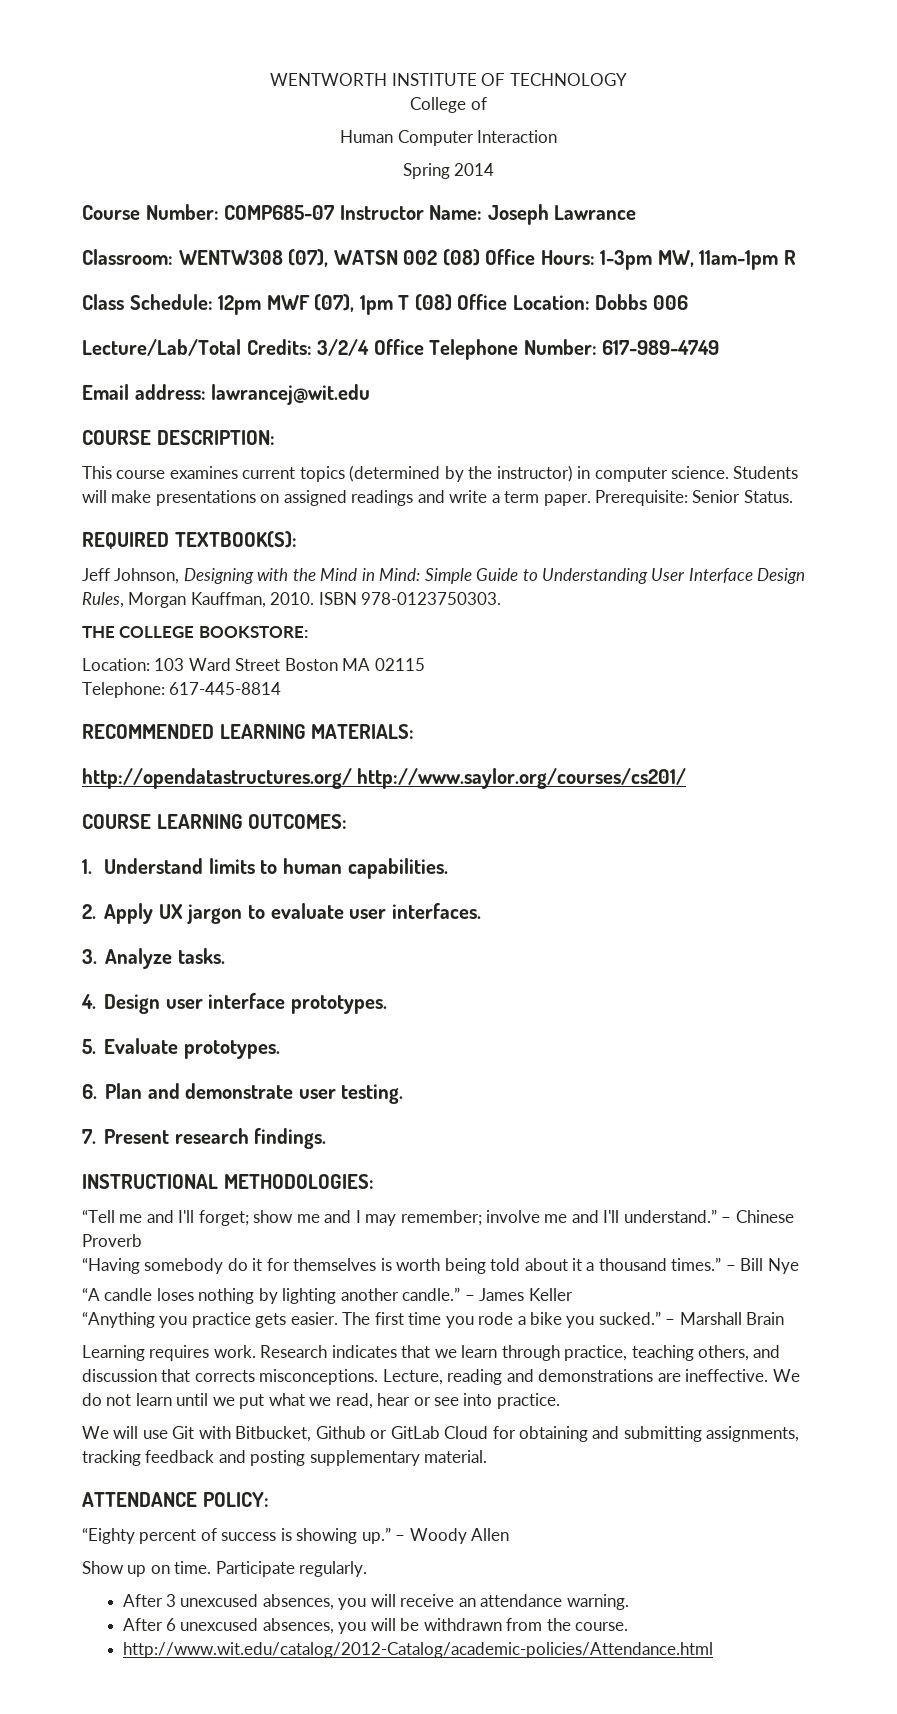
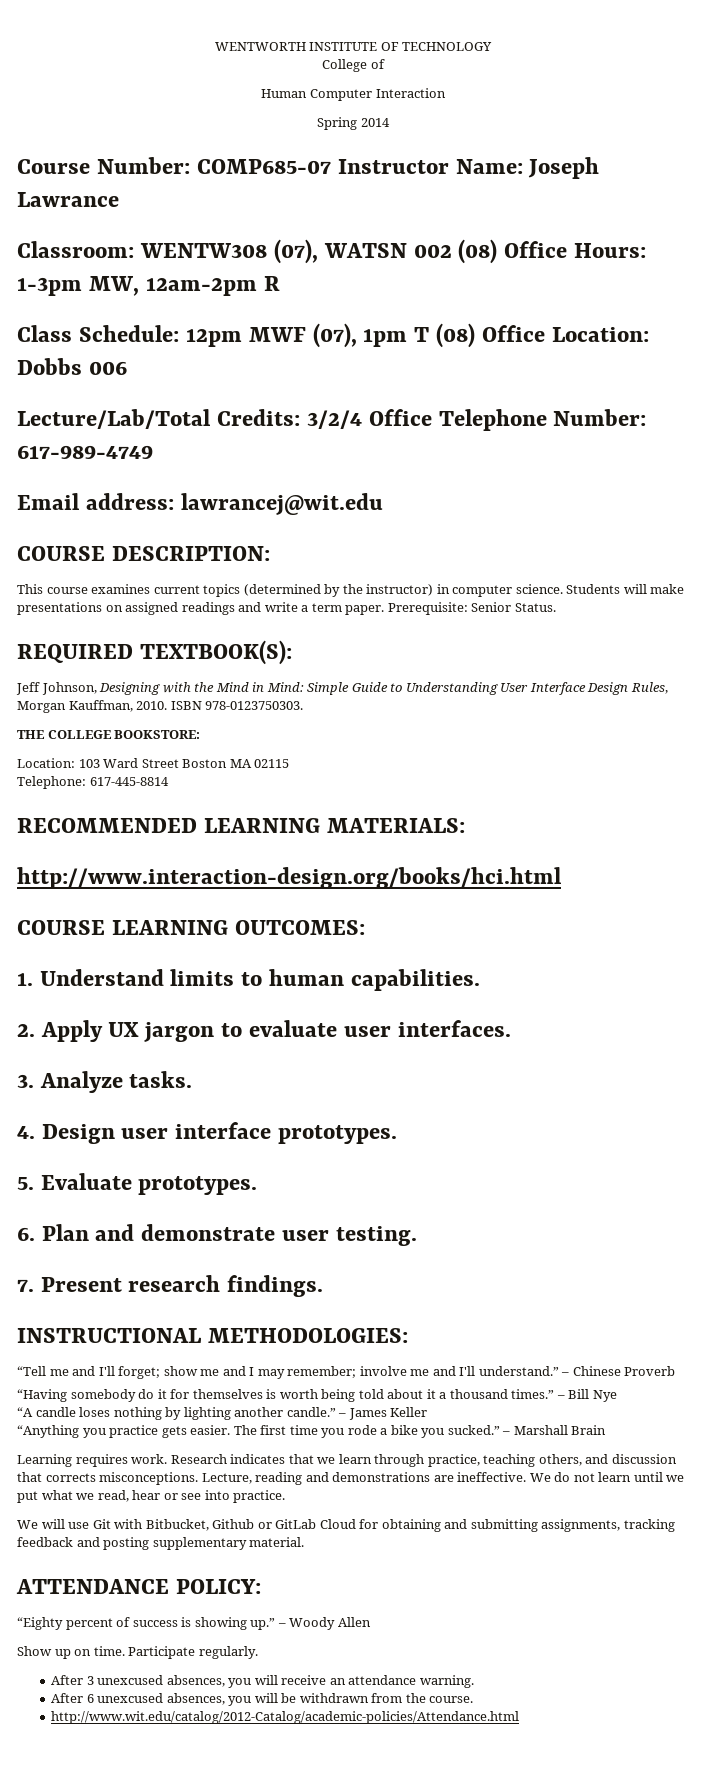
[699,250,779,270] 11am-1pm -> [145,278,257,296] 12am-2pm
[82,768,687,789] http://opendatastructures.org/ http://www.saylor.org/courses/cs201/ -> [17,867,561,889] http://www.interaction-design.org/books/hci.html

